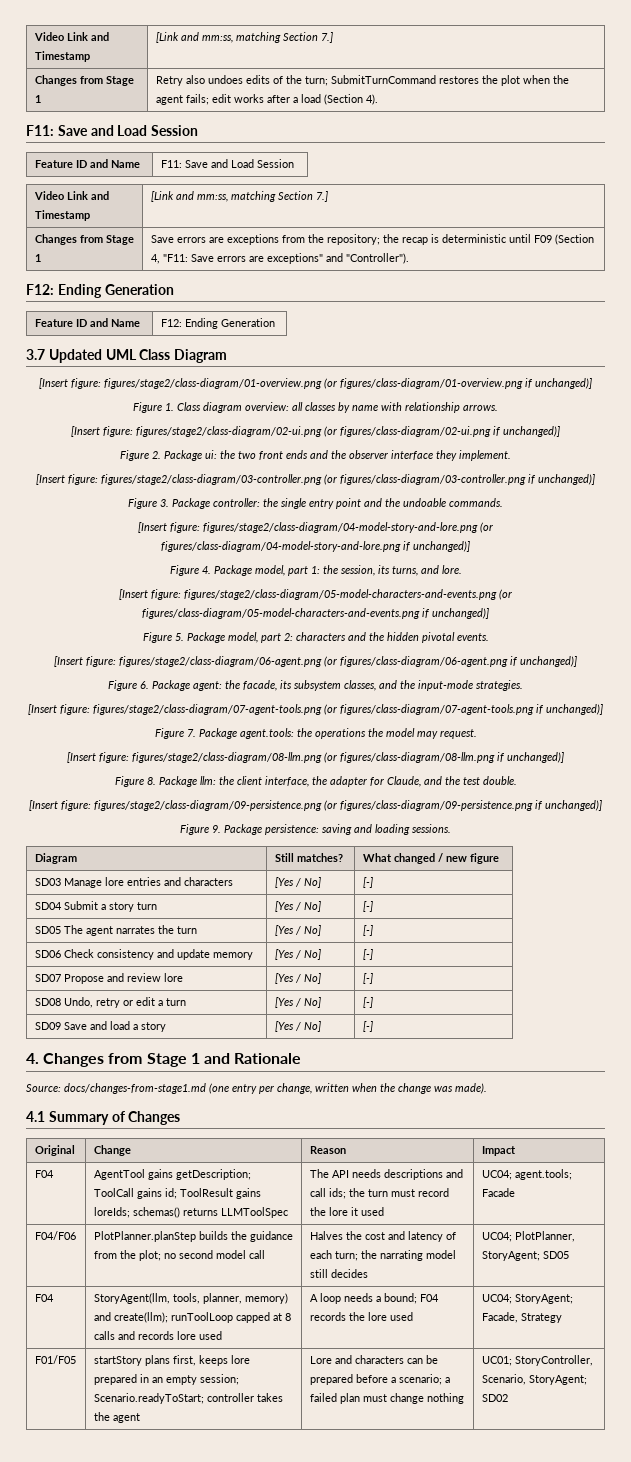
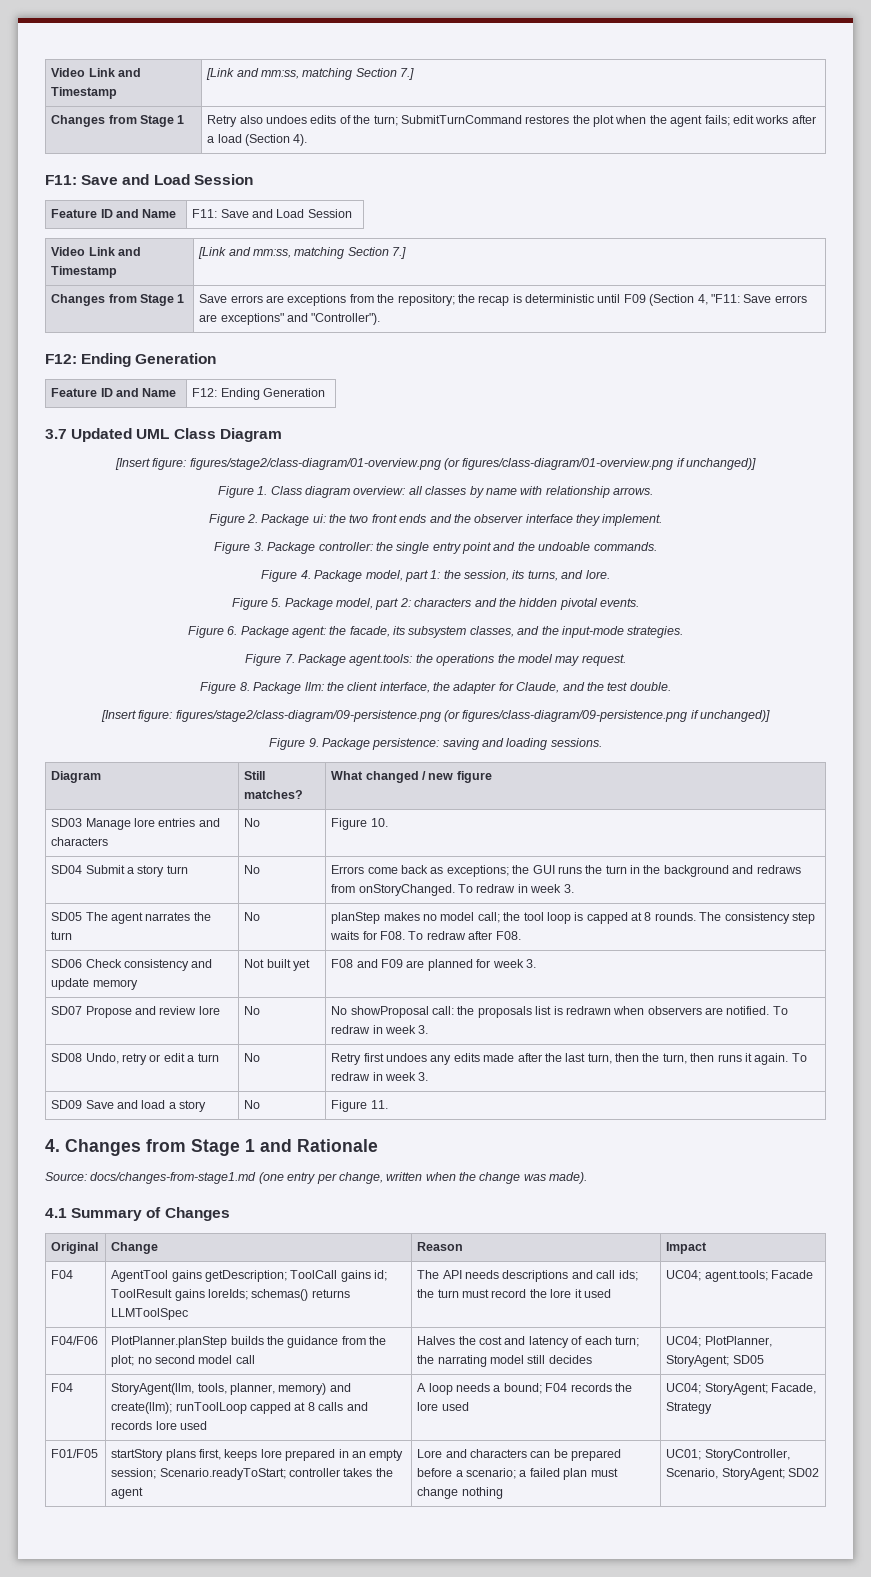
[71,426,560,437] // [Insert figure: figures/stage2/class-diagram/02-ui.png (or figures/class-diagram/02-ui.png if unchanged)] -> (654, 491) none
[36,474,595,485] // [Insert figure: figures/stage2/class-diagram/03-controller.png (or figures/class-diagram/03-controller.png if unchanged)] -> (663, 520) none
[138,522,493,533] [161,541,470,552] // [Insert figure: figures/stage2/class-diagram/04-model-story-and-lore.png (or figures/class-diagram/04-model-story-and-lore.png if unchanged)] -> (657, 546) none
[119,589,512,600] [142,608,489,619] // [Insert figure: figures/stage2/class-diagram/05-model-characters-and-events.png (or figures/class-diagram/05-model-characters-and-events.png if unchanged)] -> (610, 574) none
[54,656,577,667] // [Insert figure: figures/stage2/class-diagram/06-agent.png (or figures/class-diagram/06-agent.png if unchanged)] -> (640, 602) none
[28,704,603,715] // [Insert figure: figures/stage2/class-diagram/07-agent-tools.png (or figures/class-diagram/07-agent-tools.png if unchanged)] -> (684, 632) none
[67,752,564,763] // [Insert figure: figures/stage2/class-diagram/08-llm.png (or figures/class-diagram/08-llm.png if unchanged)] -> (626, 660) none
[274,877,321,888] [362,877,373,888] [Yes / No] | [-] -> [244,818,261,827] [331,818,388,830] No | Figure 10.
[274,901,321,912] [362,901,373,912] [Yes / No] | [-] -> [244,865,261,874] [331,865,801,877] [331,884,574,896] No | Errors come back as exceptions; the GUI runs the turn in the background and redraws from onStoryChanged. To redraw in week 3.
[274,925,321,936] [362,925,373,936] [Yes / No] | [-] -> [244,912,261,921] [331,912,815,924] [330,931,521,940] No | planStep makes no model call; the tool loop is capped at 8 rounds. The consistency step waits for F08. To redraw after F08.
[274,949,321,960] [362,949,373,960] [Yes / No] | [-] -> [244,959,311,971] [331,959,536,971] Not built yet | F08 and F09 are planned for week 3.
[274,973,321,984] [362,973,373,984] [Yes / No] | [-] -> [244,1006,261,1015] [331,1006,788,1018] [331,1025,429,1034] No | No showProposal call: the proposals list is redrawn when observers are notified. To redraw in week 3.
[274,997,321,1008] [362,997,373,1008] [Yes / No] | [-] -> [244,1053,261,1062] [331,1053,807,1065] [331,1072,429,1081] No | Retry first undoes any edits made after the last turn, then the turn, then runs it again. To redraw in week 3.
[274,1021,321,1032] [362,1021,373,1032] [Yes / No] | [-] -> [244,1100,261,1109] [331,1100,388,1112] No | Figure 11.

